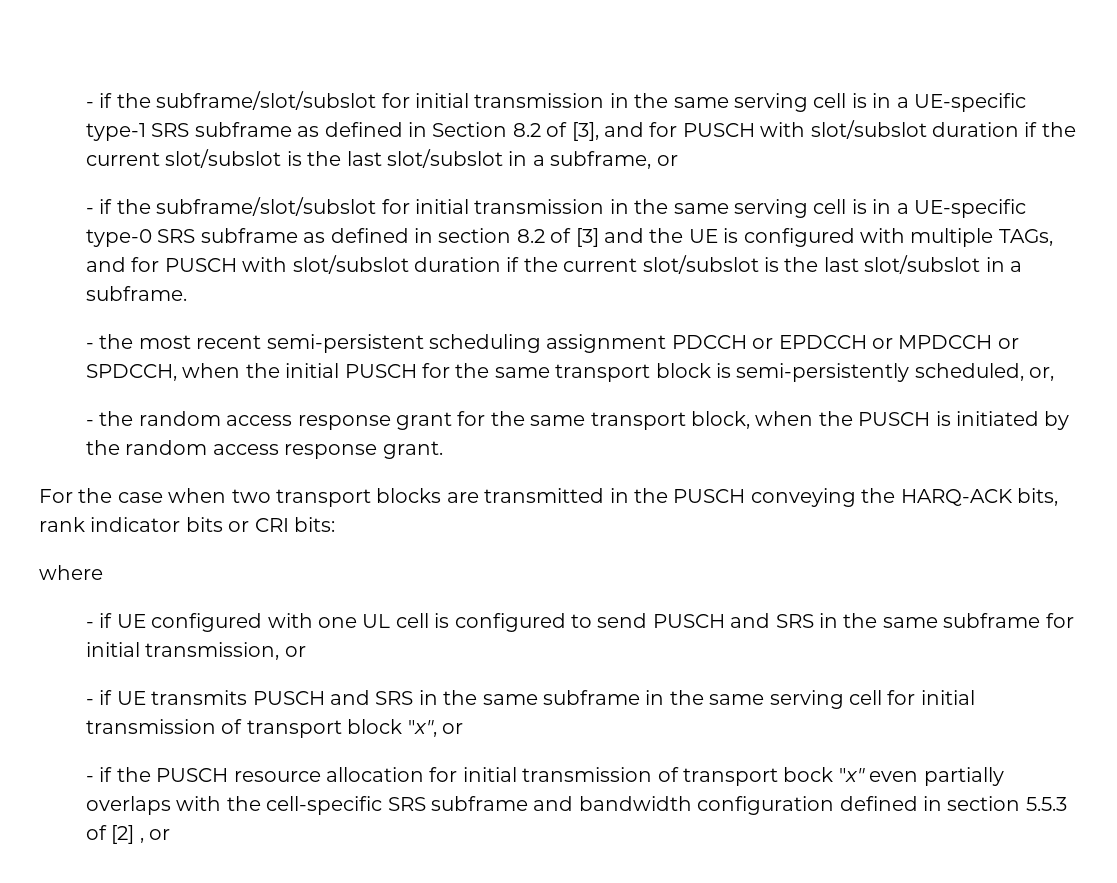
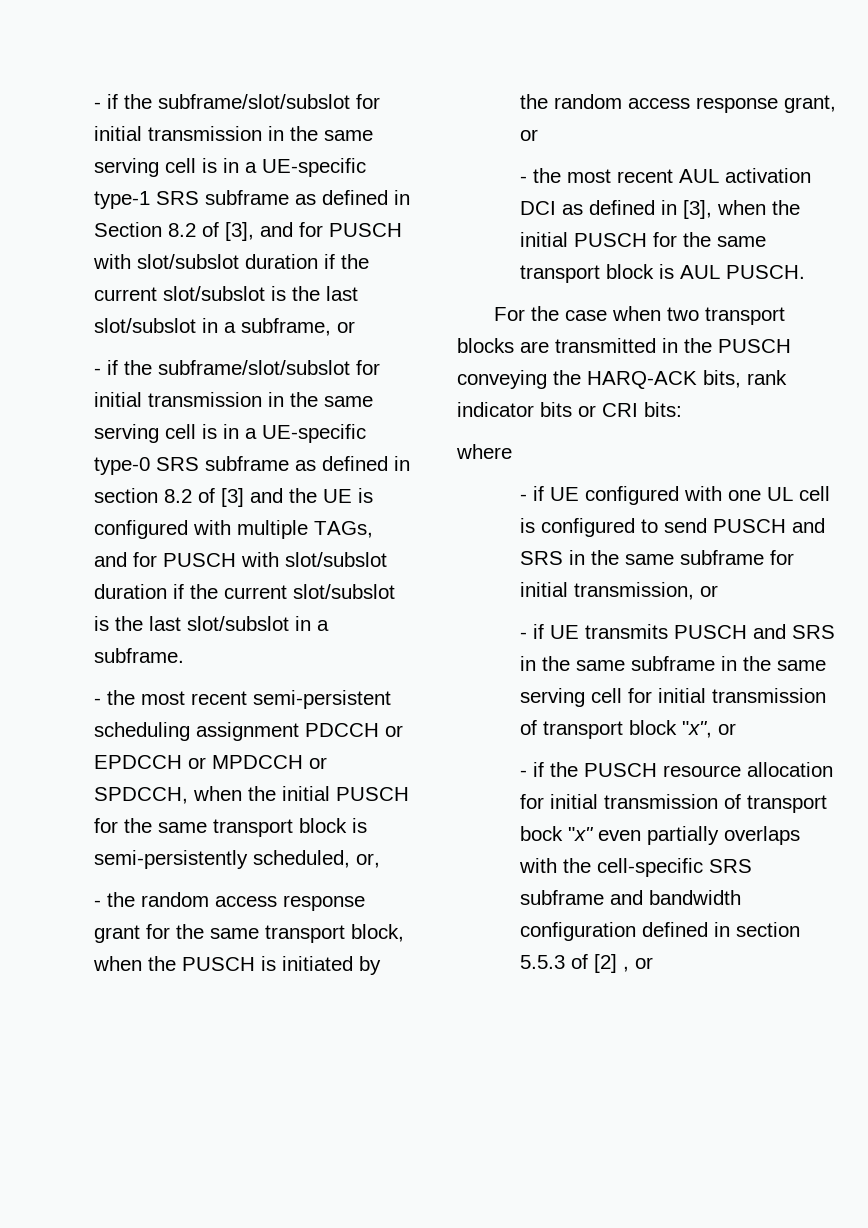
[382,441,443,459] grant. -> [784,95,837,113] [520,129,539,141] [520,168,812,183] [520,200,801,219] [520,232,767,247] [520,264,806,283] grant, or // - the most recent AUL activation DCI as defined in [3], when the initial PUSCH for the same transport block is AUL PUSCH.

